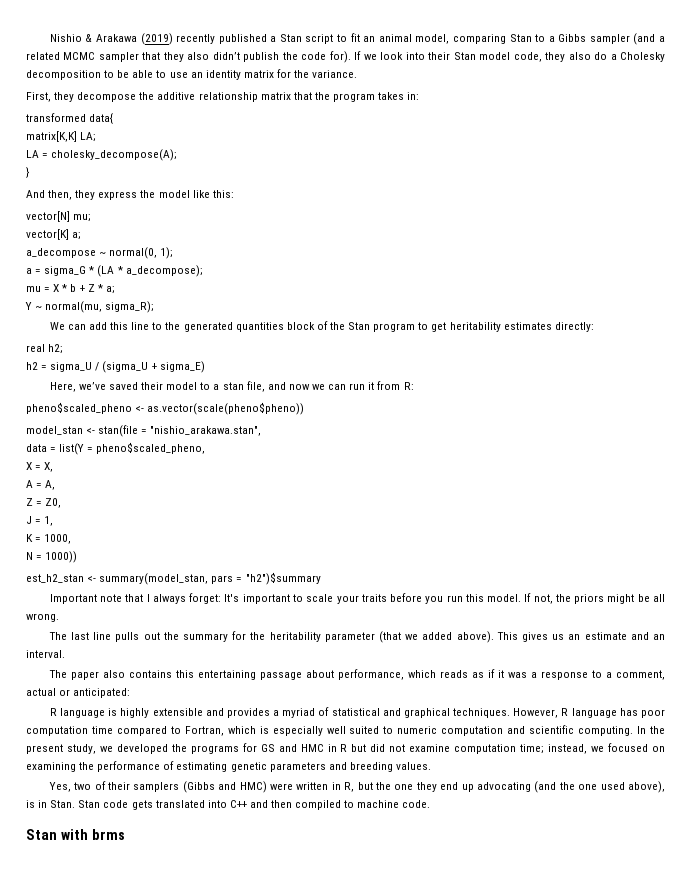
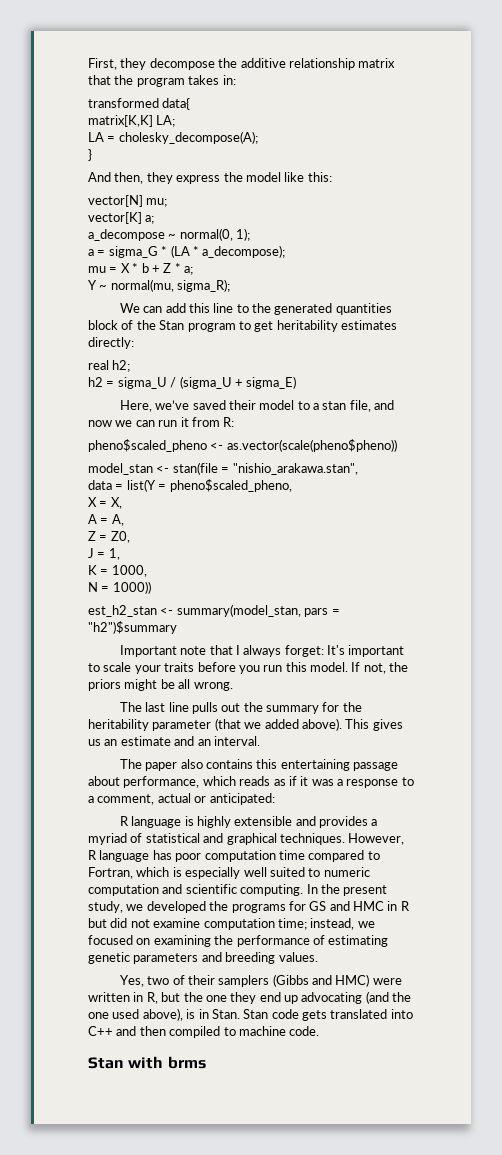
[49,33,665,45] [26,51,665,63] [26,69,358,80] Nishio & Arakawa (2019) recently published a Stan script to fit an animal model, comparing Stan to a Gibbs sampler (and a related MCMC sampler that they also didn’t publish the code for). If we look into their Stan model code, they also do a Cholesky decomposition to be able to use an identity matrix for the variance. // -> (88, 64) none

